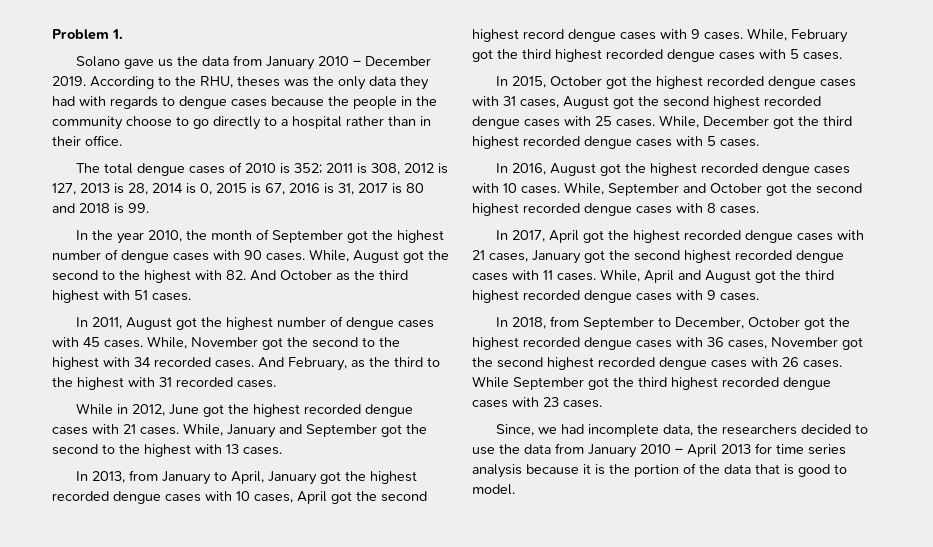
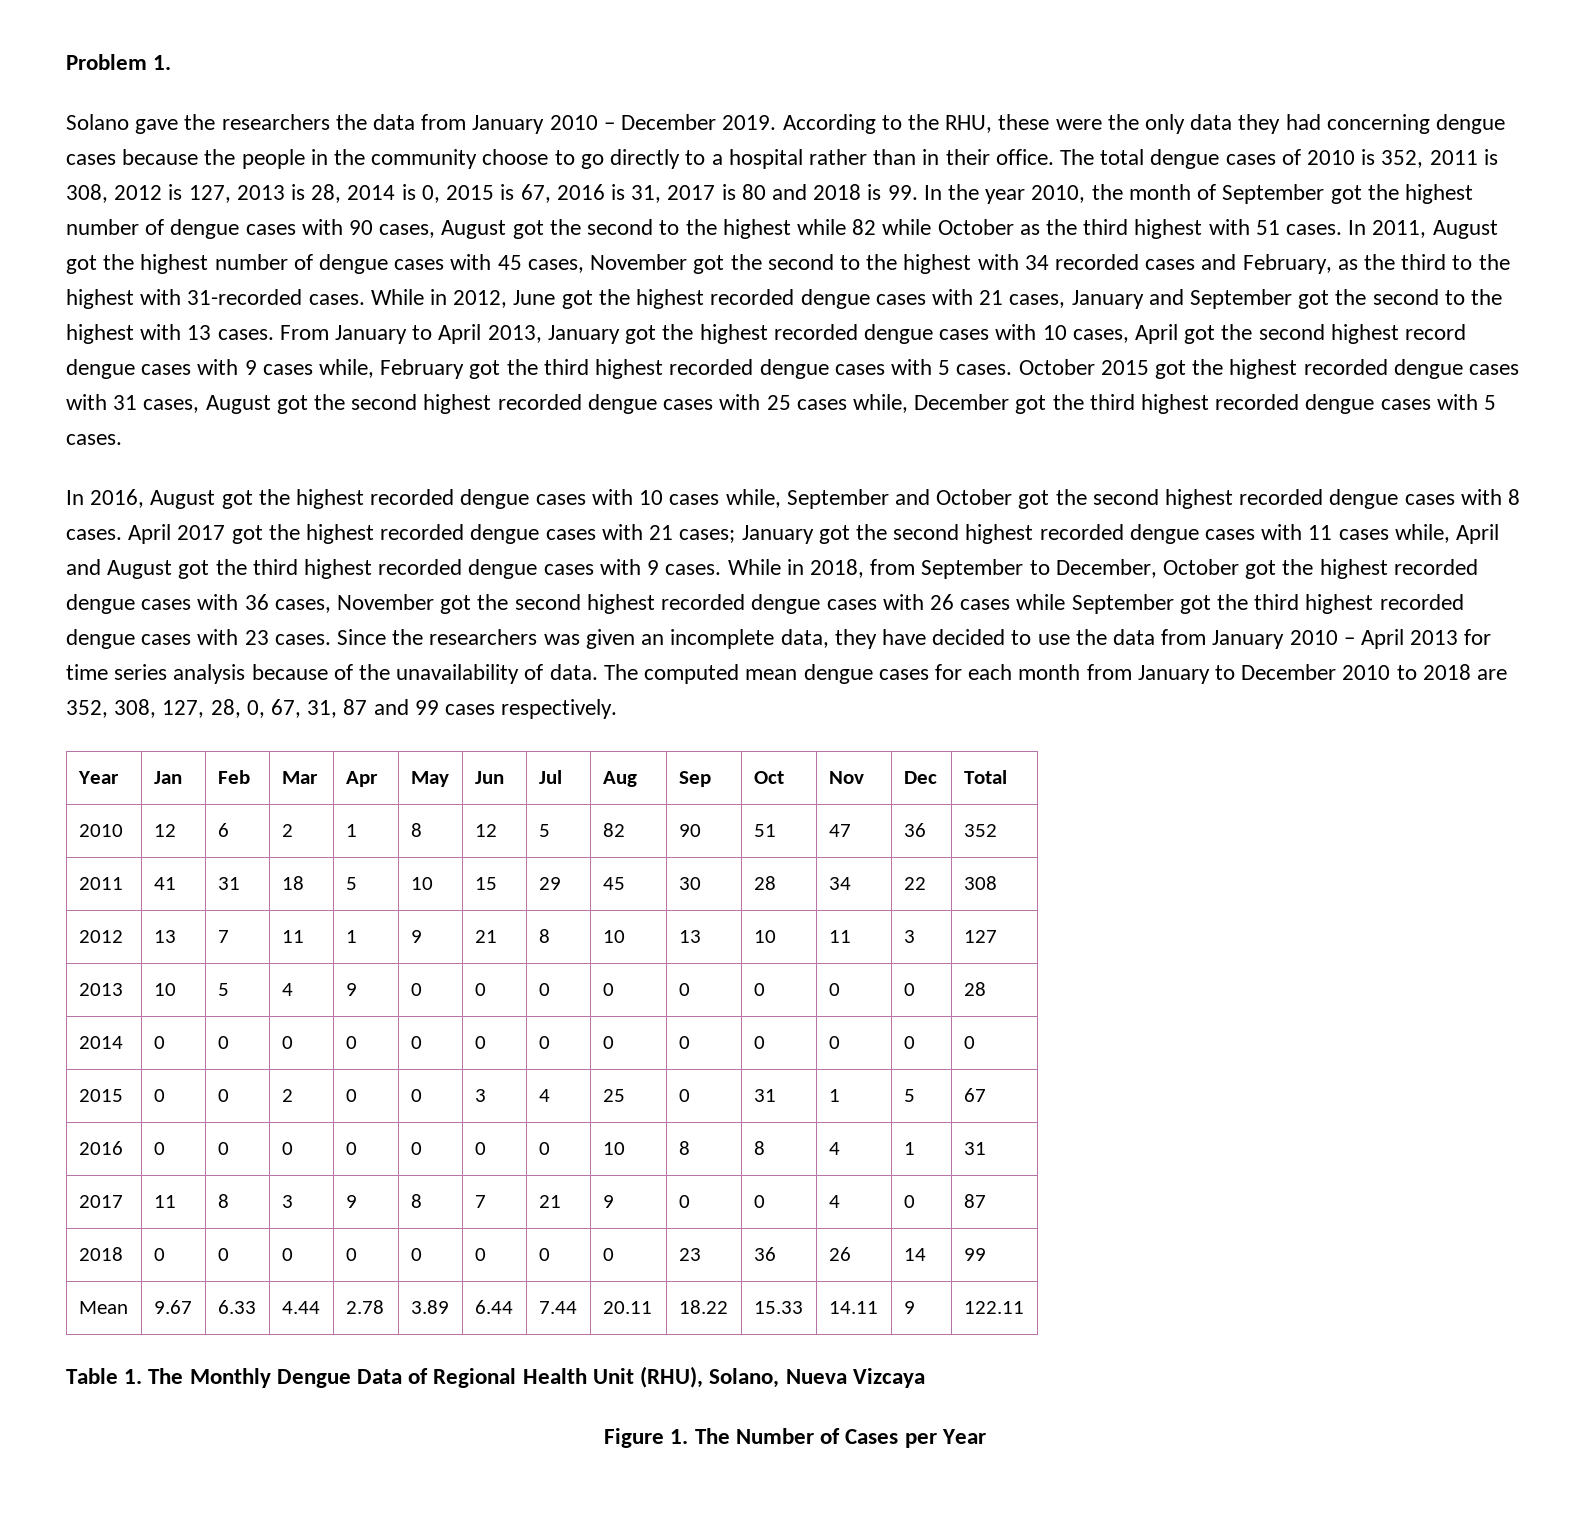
[157,59,173,67] us -> [184,114,330,130] the researchers
[237,76,309,87] theses was -> [998,114,1102,130] these were
[79,96,175,109] with regards to -> [1326,114,1430,134] concerning
(122, 140) // -> (1054, 157) none
[293,163,322,174] 352; -> [1381,150,1424,168] 352,
(149, 208) // -> (918, 192) none
[266,249,349,262] cases. While, -> [379,224,436,238] cases,
[195,270,276,281] with 82. And -> [796,219,932,235] while 82 while
(191, 297) // -> (1343, 229) none
[104,336,187,349] cases. While, -> [527,259,584,273] cases,
[215,357,284,368] cases. And -> [1145,254,1237,270] cases and
[159,377,276,388] 31 recorded cases. // -> [187,289,365,305] 31-recorded cases.
[140,423,223,436] cases. While, -> [1009,294,1066,308] cases,
[75,470,264,485] // In 2013, from January to April, -> [279,324,542,344] From January to April 2013,
[704,28,787,41] cases. While, -> [262,359,375,378] cases while,
[495,76,602,88] // In 2015, October -> [1018,359,1149,375] October 2015
[616,115,699,128] cases. While, -> [796,394,908,413] cases while,
[521,182,604,195] cases. While, -> [669,489,781,508] cases while,
[495,230,864,243] [472,250,528,262] // In 2017, April got the highest recorded dengue cases with 21 cases, -> [128,524,736,544] April 2017 got the highest recorded dengue cases with 21 cases;
[557,269,640,282] cases. While, -> [1338,524,1450,543] cases while,
[495,317,508,327] // In -> [727,559,804,575] While in
[803,360,842,368] [472,376,509,388] cases. While -> [960,594,1066,610] cases while
[495,424,797,437] // Since, we had incomplete data, the researchers -> [337,629,926,649] Since the researchers was given an incomplete data, they have
[583,463,847,477] [472,484,515,495] it is the portion of the data that is good to model. -> [333,664,1508,684] [66,699,618,719] [77,771,119,784] [153,771,182,784] [217,770,250,784] [281,771,318,784] [345,771,378,787] [410,771,449,787] [474,771,504,784] [538,770,562,784] [602,771,637,787] [678,771,711,787] [753,771,784,784] [828,771,864,784] [903,771,937,784] [963,770,1007,784] [78,824,123,837] [153,824,176,837] [217,823,229,837] [281,824,293,837] [345,824,357,837] [410,823,422,837] [474,824,497,837] [538,824,550,837] [602,823,625,837] [678,824,701,837] [753,824,776,837] [828,824,851,837] [903,823,926,837] [963,824,997,837] [78,877,123,890] [153,877,176,890] [217,877,240,890] [281,876,304,890] [345,877,357,890] [410,877,433,890] [474,877,497,890] [538,877,561,890] [602,877,625,890] [678,877,701,890] [753,876,776,890] [828,877,851,890] [903,877,926,890] [963,876,997,890] [78,930,123,943] [153,930,176,943] [217,930,229,943] [281,930,304,943] [345,930,357,943] [410,930,422,943] [474,930,497,943] [538,929,550,943] [602,930,625,943] [678,930,701,943] [753,930,776,943] [828,930,851,943] [903,930,915,943] [963,930,997,943] [78,983,123,996] [153,983,176,996] [217,983,229,996] [281,983,293,996] [345,983,357,996] [410,983,422,996] [474,983,486,996] [538,983,550,996] [602,983,614,996] [678,983,690,996] [753,983,765,996] [828,983,840,996] [903,983,915,996] [963,982,986,996] [78,1036,123,1049] [153,1036,165,1049] [217,1036,229,1049] [281,1036,293,1049] [345,1036,357,1049] [410,1036,422,1049] [474,1036,486,1049] [538,1036,550,1049] [602,1036,614,1049] [678,1036,690,1049] [753,1036,765,1049] [828,1036,840,1049] [903,1036,915,1049] [963,1036,975,1049] [78,1089,123,1102] [153,1089,165,1102] [217,1089,229,1102] [281,1089,293,1102] [345,1089,357,1102] [410,1089,422,1102] [474,1089,486,1102] [538,1089,550,1102] [602,1089,625,1102] [678,1089,690,1102] [753,1089,776,1102] [828,1089,840,1102] [903,1089,915,1102] [963,1088,986,1102] [78,1141,123,1155] [153,1142,165,1155] [217,1142,229,1155] [281,1142,293,1155] [345,1142,357,1155] [410,1142,422,1155] [474,1142,486,1155] [538,1142,550,1155] [602,1142,625,1155] [678,1141,690,1155] [753,1141,765,1155] [828,1142,840,1155] [903,1142,915,1155] [963,1142,986,1155] [78,1195,123,1208] [153,1195,176,1208] [217,1194,229,1208] [281,1195,293,1208] [345,1195,357,1208] [410,1194,422,1208] [474,1195,486,1208] [538,1195,561,1208] [602,1195,614,1208] [678,1195,690,1208] [753,1195,765,1208] [828,1195,840,1208] [903,1195,915,1208] [963,1194,986,1208] [78,1247,123,1261] [153,1248,165,1261] [217,1248,229,1261] [281,1248,293,1261] [345,1248,357,1261] [410,1248,422,1261] [474,1248,486,1261] [538,1248,550,1261] [602,1248,614,1261] [678,1248,701,1261] [753,1247,776,1261] [828,1247,851,1261] [903,1248,926,1261] [963,1248,986,1261] [78,1301,128,1314] [153,1300,192,1314] [217,1300,256,1314] [281,1301,320,1314] [345,1300,384,1314] [410,1300,449,1314] [474,1300,513,1314] [538,1301,577,1314] [602,1301,652,1314] [678,1300,728,1314] [753,1301,803,1314] [828,1301,878,1314] [903,1301,915,1314] [963,1301,1024,1314] [66,1366,925,1388] [604,1428,986,1448] of the unavailability of data. The computed mean dengue cases for each month from January to December 2010 to 2018 are 352, 308, 127, 28, 0, 67, 31, 87 and 99 cases respectively. // Year | Jan | Feb | Mar | Apr | May | Jun | Jul | Aug | Sep | Oct | Nov | Dec | Total // 2010 | 12 | 6 | 2 | 1 | 8 | 12 | 5 | 82 | 90 | 51 | 47 | 36 | 352 // 2011 | 41 | 31 | 18 | 5 | 10 | 15 | 29 | 45 | 30 | 28 | 34 | 22 | 308 // 2012 | 13 | 7 | 11 | 1 | 9 | 21 | 8 | 10 | 13 | 10 | 11 | 3 | 127 // 2013 | 10 | 5 | 4 | 9 | 0 | 0 | 0 | 0 | 0 | 0 | 0 | 0 | 28 // 2014 | 0 | 0 | 0 | 0 | 0 | 0 | 0 | 0 | 0 | 0 | 0 | 0 | 0 // 2015 | 0 | 0 | 2 | 0 | 0 | 3 | 4 | 25 | 0 | 31 | 1 | 5 | 67 // 2016 | 0 | 0 | 0 | 0 | 0 | 0 | 0 | 10 | 8 | 8 | 4 | 1 | 31 // 2017 | 11 | 8 | 3 | 9 | 8 | 7 | 21 | 9 | 0 | 0 | 4 | 0 | 87 // 2018 | 0 | 0 | 0 | 0 | 0 | 0 | 0 | 0 | 23 | 36 | 26 | 14 | 99 // Mean | 9.67 | 6.33 | 4.44 | 2.78 | 3.89 | 6.44 | 7.44 | 20.11 | 18.22 | 15.33 | 14.11 | 9 | 122.11 // Table 1. The Monthly Dengue Data of Regional Health Unit (RHU), Solano, Nueva Vizcaya // Figure 1. The Number of Cases per Year

